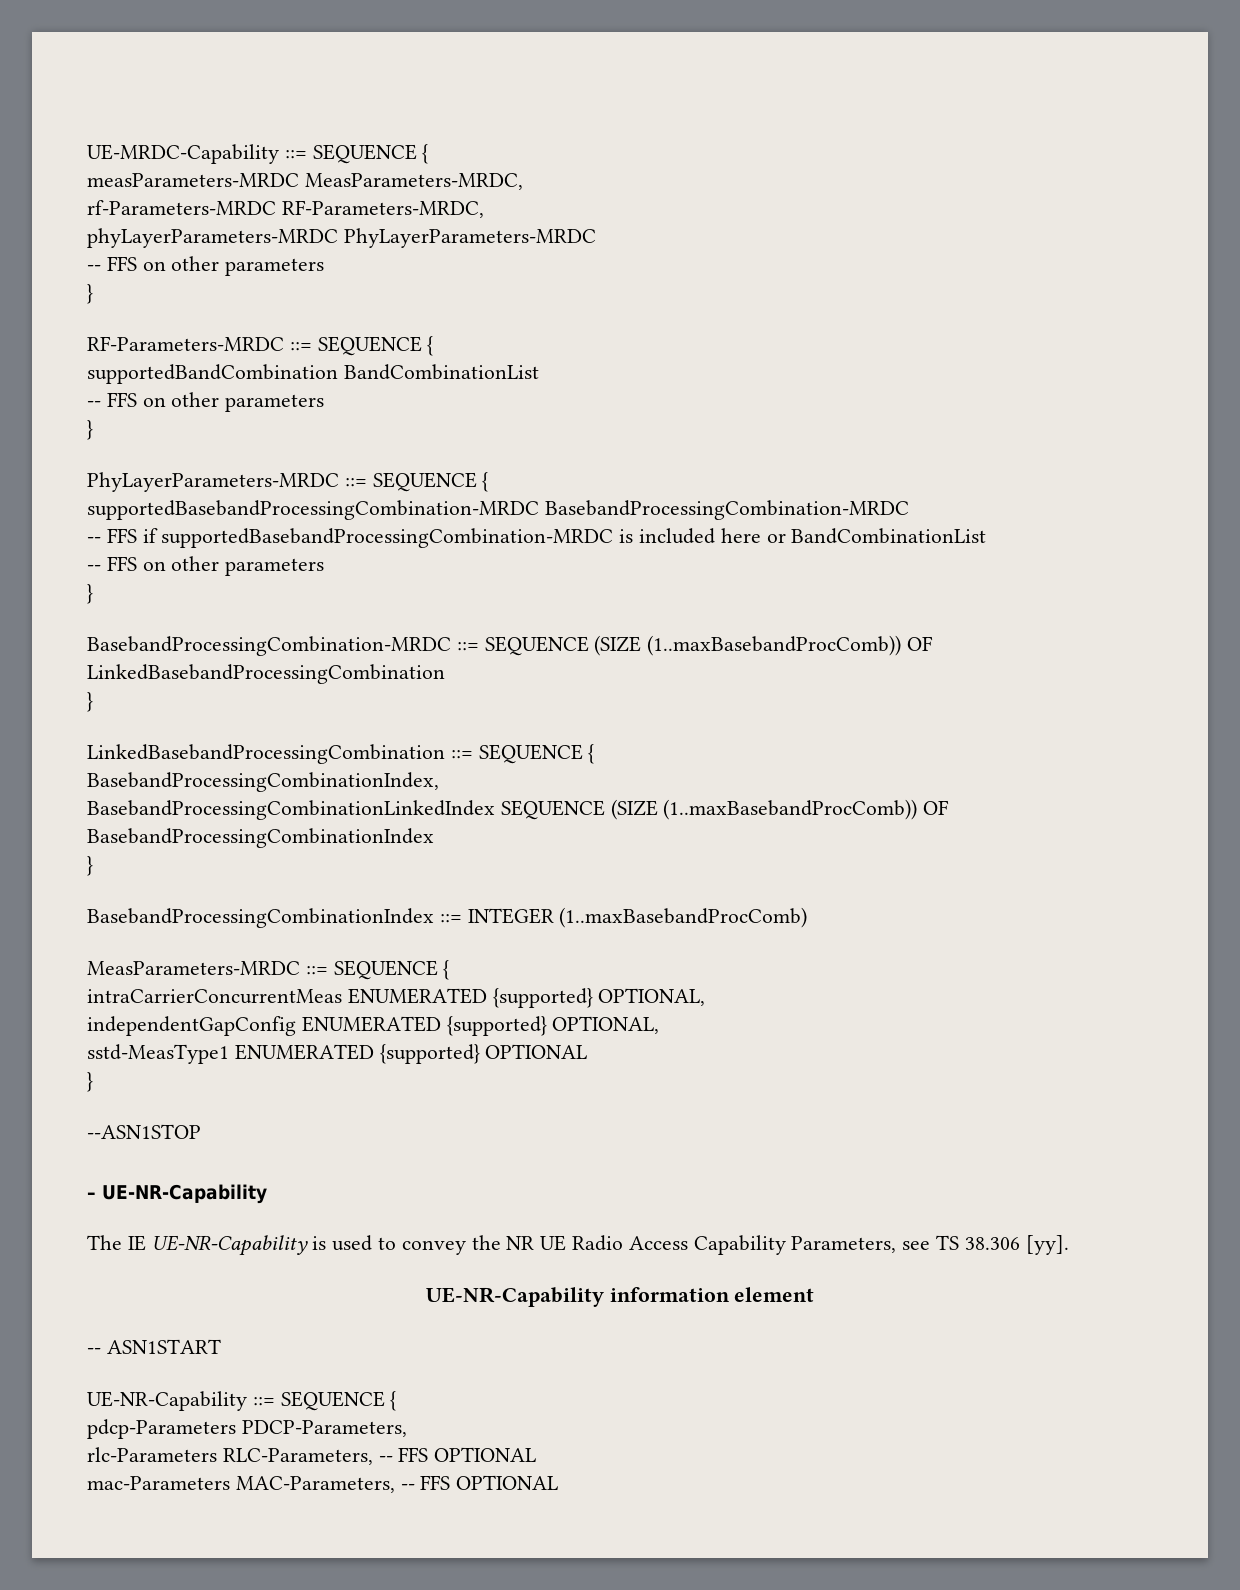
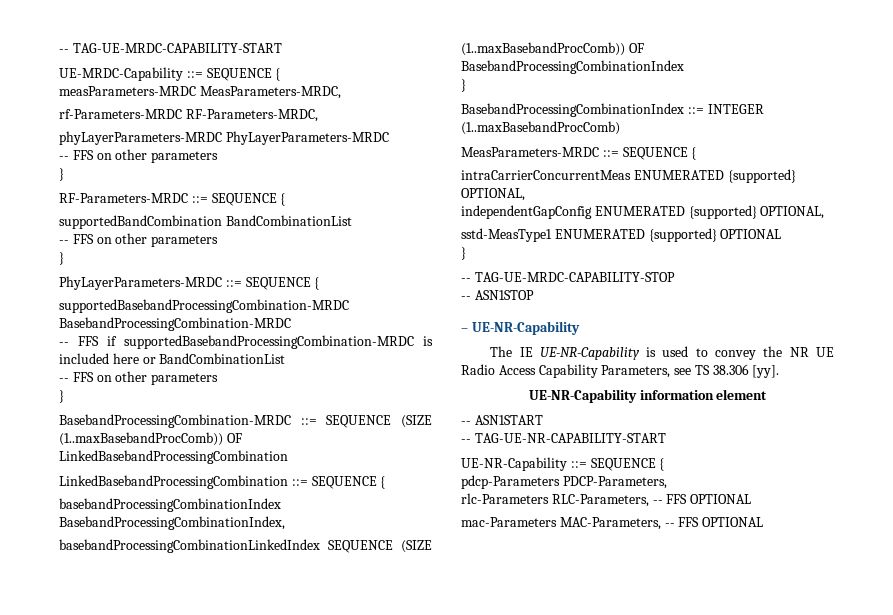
(87, 154) none -> [59,43,282,53] -- TAG-UE-MRDC-CAPABILITY-START //
[87,692,93,712] // } -> (288, 457) none
(595, 754) none -> [59,498,281,512] basebandProcessingCombinationIndex
[87,800,495,820] BasebandProcessingCombinationLinkedIndex -> [59,539,320,553] basebandProcessingCombinationLinkedIndex
[87,1124,201,1139] --ASN1STOP -> [461,272,675,282] [461,290,534,300] -- TAG-UE-MRDC-CAPABILITY-STOP // -- ASN1STOP
(221, 1346) none -> [461,433,666,443] // -- TAG-UE-NR-CAPABILITY-START

